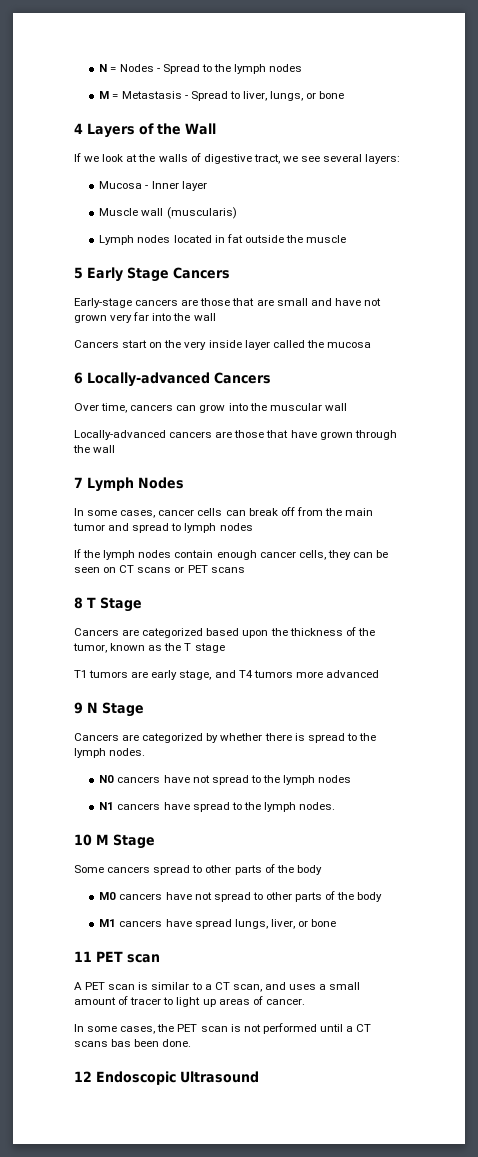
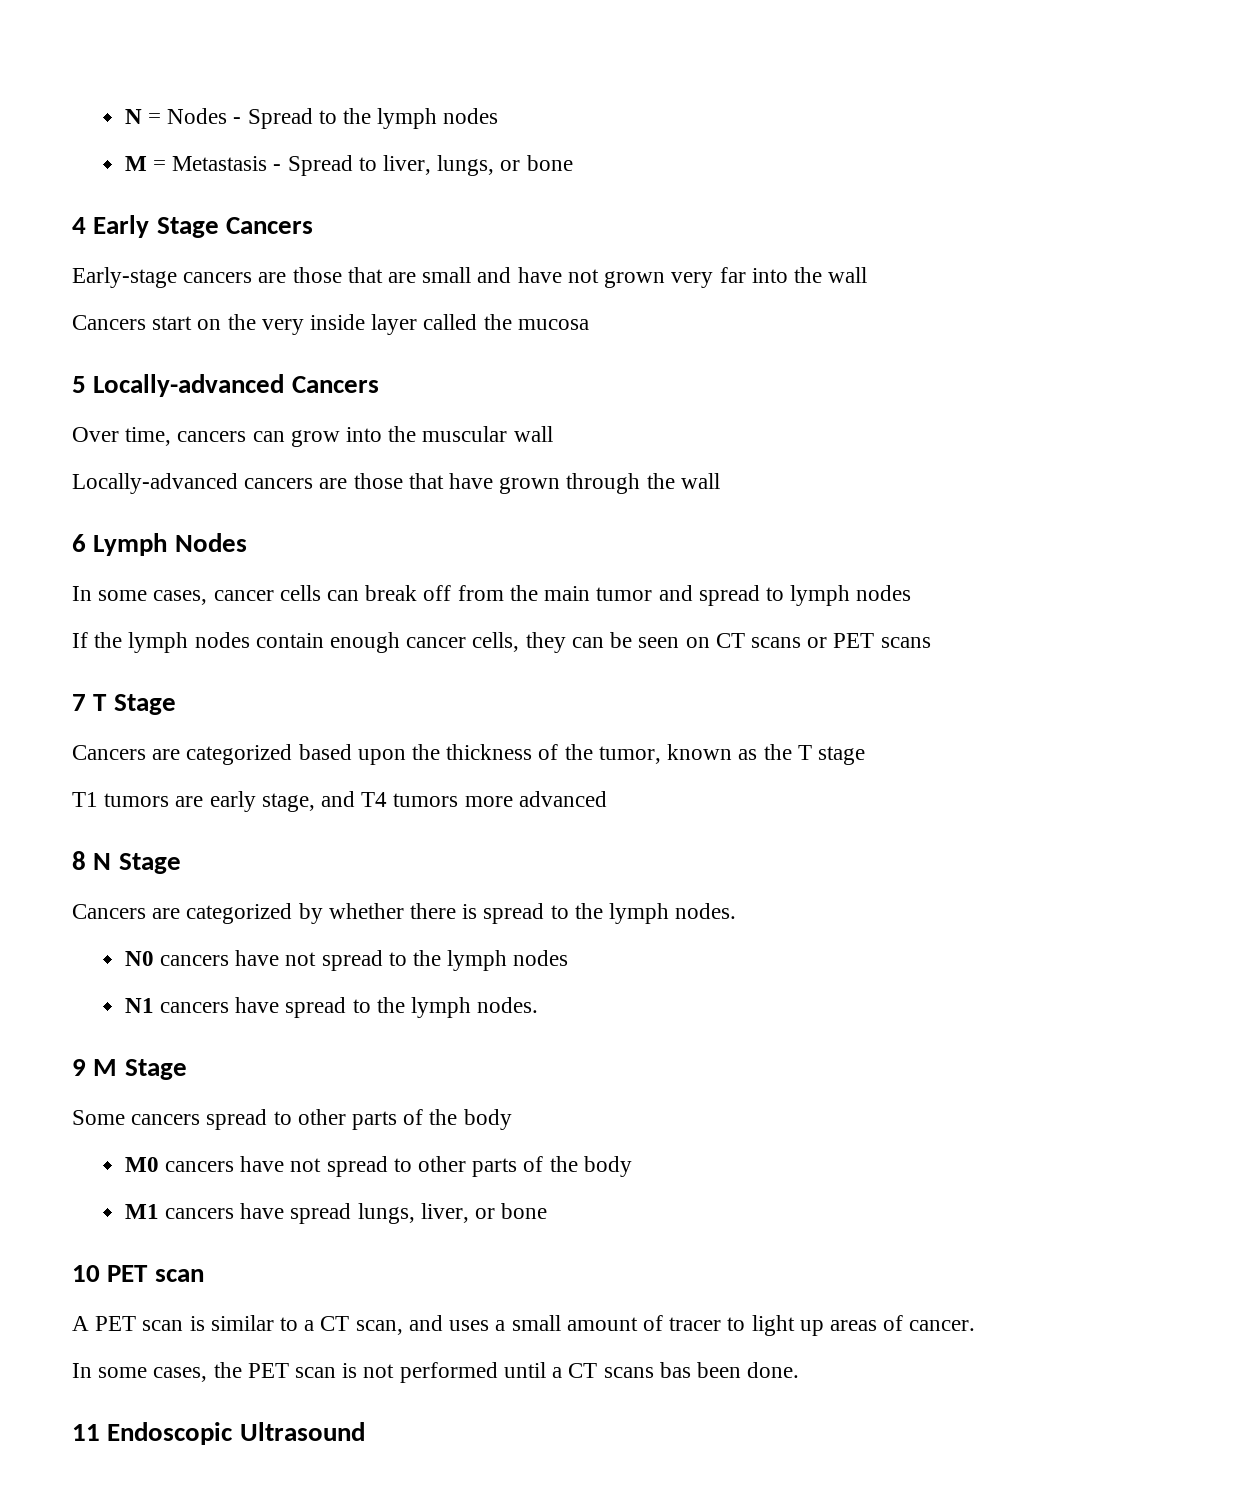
[87,123,216,138] [74,153,401,164] [99,181,207,191] [99,207,237,219] [99,234,347,245] [74,267,83,279] Layers of the Wall // If we look at the walls of digestive tract, we see several layers: // Mucosa - Inner layer // Muscle wall (muscularis) // Lymph nodes located in fat outside the muscle // 5 -> (86, 225) none
[74,372,83,384] 6 -> [72,376,86,393] 5
[74,477,83,488] 7 -> [72,534,86,552] 6
[74,597,83,609] 8 -> [72,694,86,711] 7
[74,702,83,714] 9 -> [72,851,86,870] 8
[74,834,92,846] 10 -> [72,1059,86,1076] 9
[74,951,92,962] 11 -> [72,1265,100,1282] 10
[74,1071,92,1082] 12 -> [72,1424,100,1441] 11

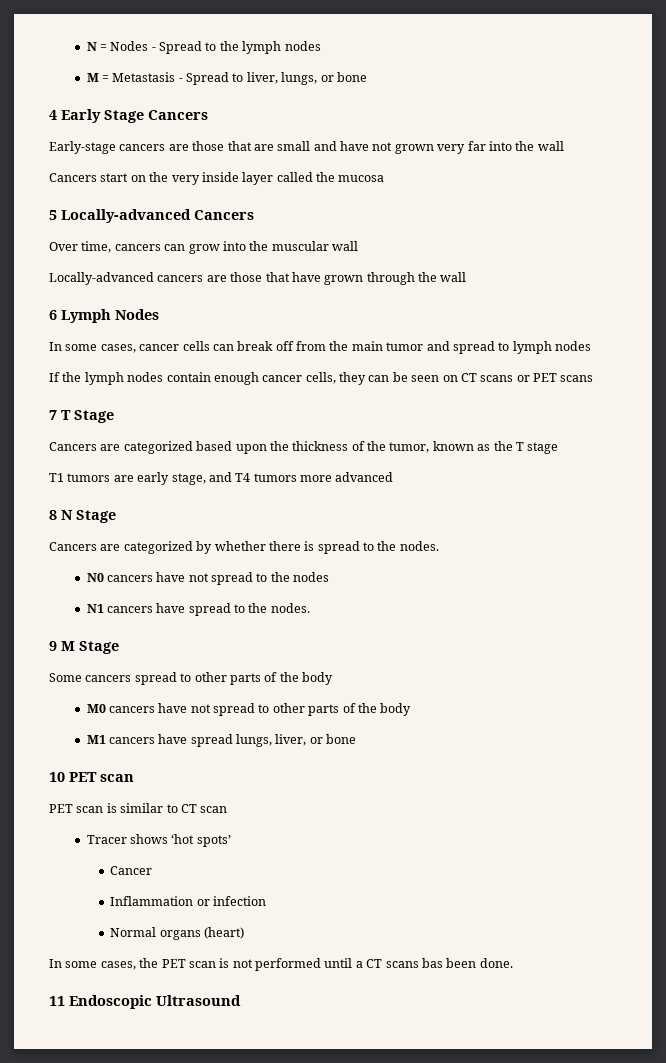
[609,903,670,924] lymph -> (397, 546) none
[447,950,508,971] lymph -> (290, 577) none
[411,997,472,1018] lymph -> (268, 608) none
[72,1316,89,1331] A -> (134, 778) none
[304,1315,976,1336] a CT scan, and uses a small amount of tracer to light up areas of cancer. -> [180,804,228,813] [86,834,231,847] [110,866,153,875] [110,896,267,906] [110,927,245,940] CT scan // Tracer shows ‘hot spots’ // Cancer // Inflammation or infection // Normal organs (heart)

